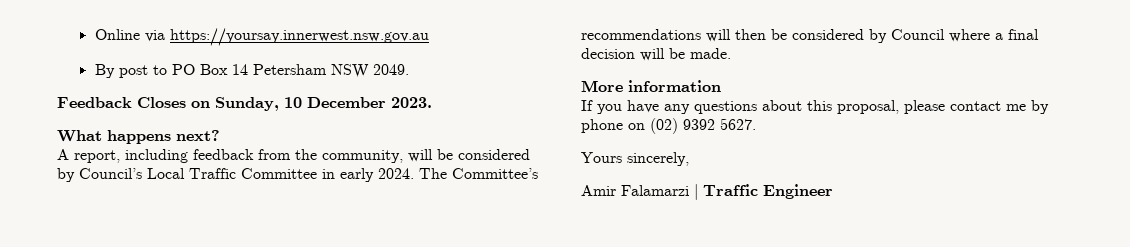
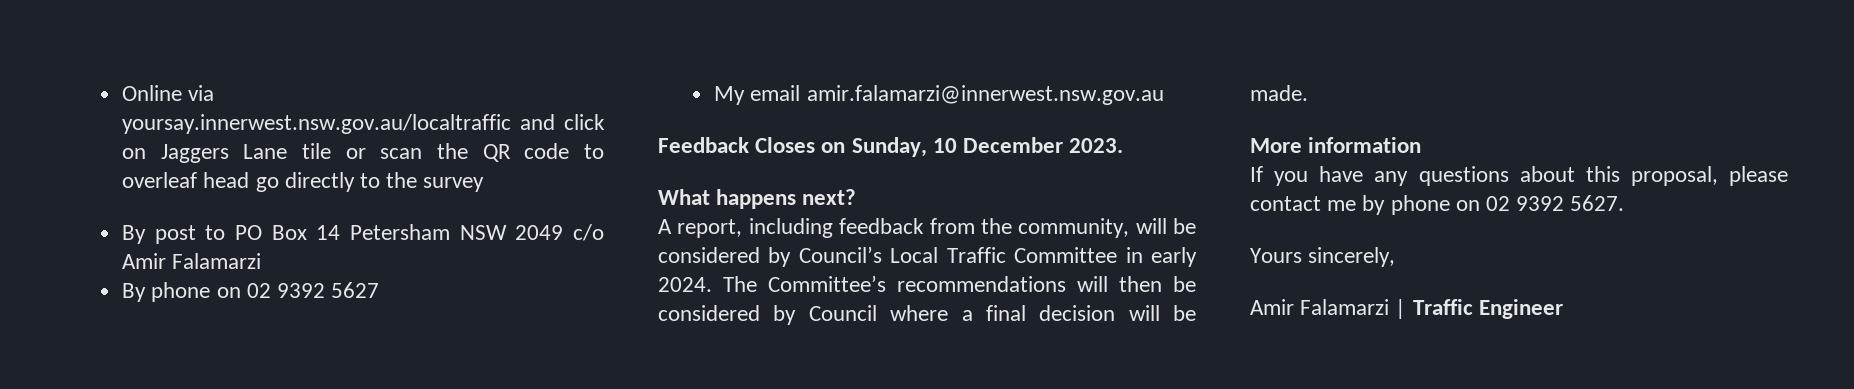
[169,28,429,46] https://yoursay.innerwest.nsw.gov.au -> [122,114,605,134] [122,143,604,163] [122,172,485,192] yoursay.innerwest.nsw.gov.au/localtraffic and click on Jaggers Lane tile or scan the QR code to overleaf head go directly to the survey
[372,64,409,75] 2049. -> [515,224,604,241] [122,253,262,269] [122,282,380,302] [714,85,1164,105] 2049 c/o Amir Falamarzi // By phone on 02 9392 5627 // My email amir.falamarzi@innerwest.nsw.gov.au
[650,118,678,134] (02) -> [1486,196,1511,211] 02

